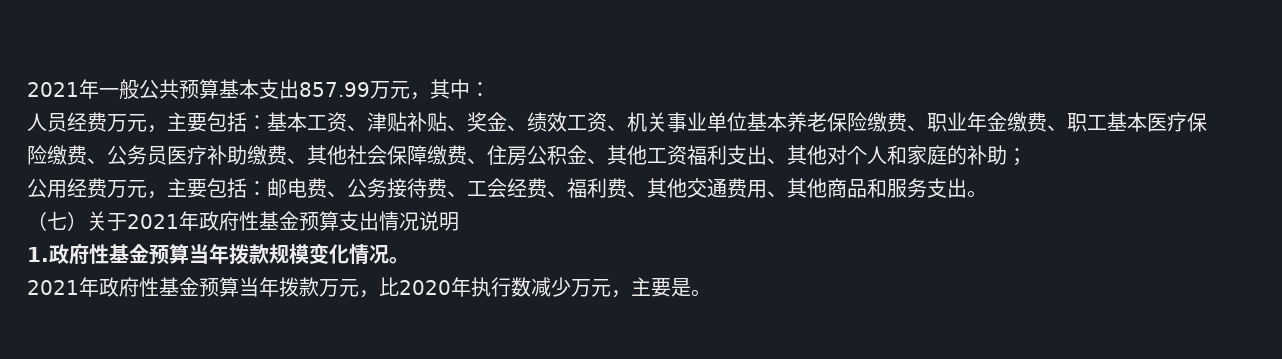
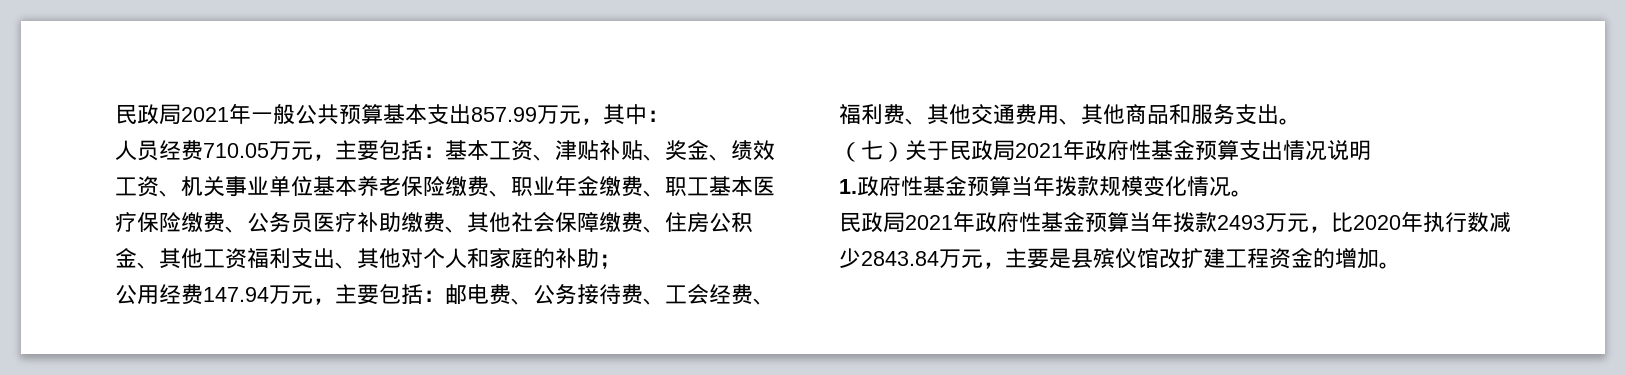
(27, 89) none -> [115,104,181,125] 民政局
(107, 122) none -> [203,143,269,158] 710.05
(107, 188) none -> [203,287,269,302] 147.94
(127, 222) none -> [949,140,1015,161] 民政局
(409, 260) none -> [839,212,905,233] 民政局
(319, 287) none -> [1217,215,1265,230] 2493
(571, 287) none -> [861,251,939,266] 2843.84
(691, 287) none -> [1071,248,1379,269] 县殡仪馆改扩建工程资金的增加

